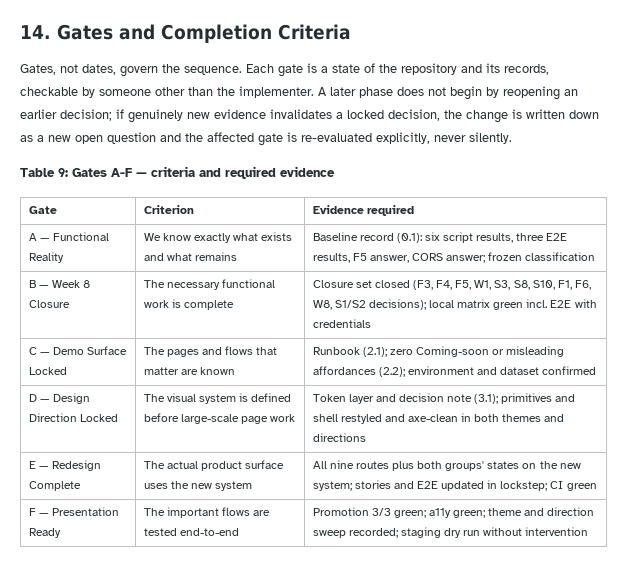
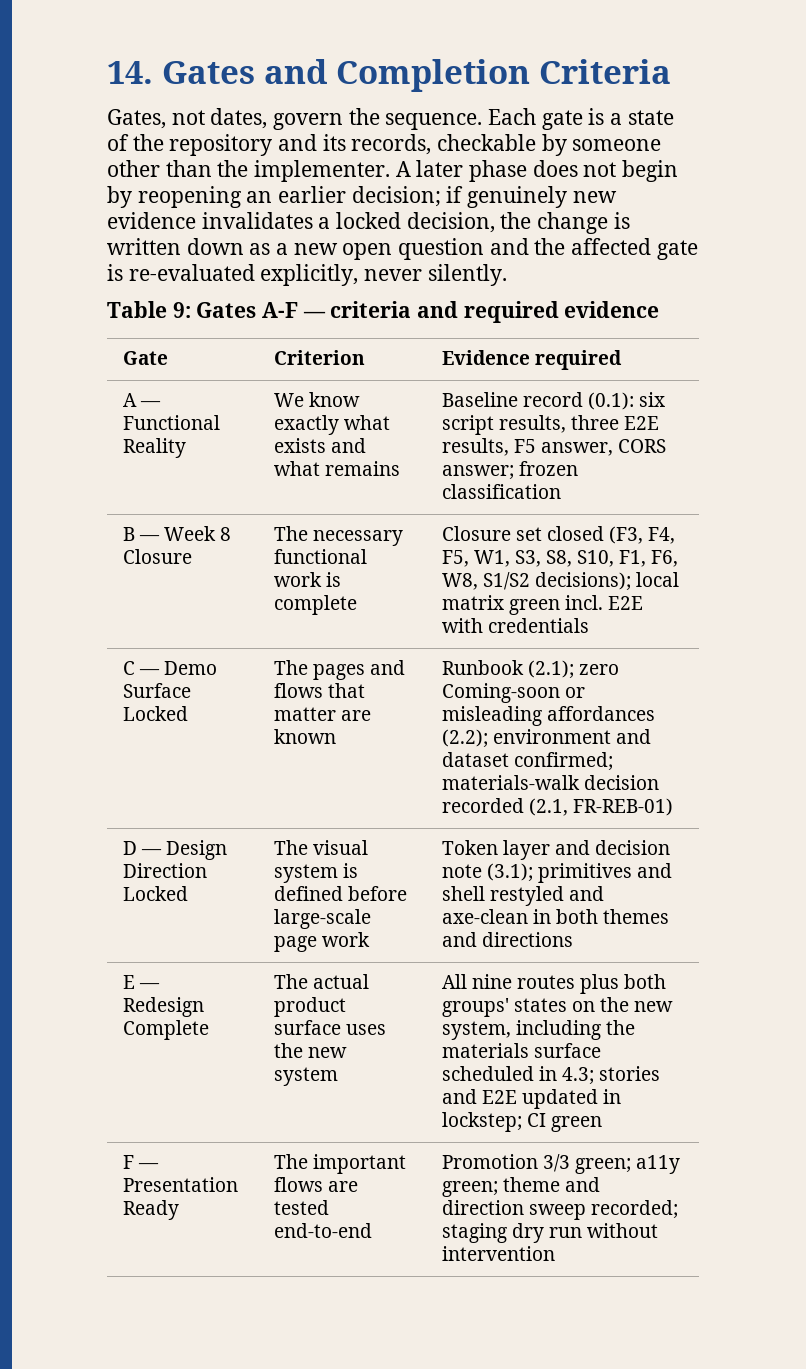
[542,366,597,375] confirmed -> [513,752,613,771] [441,775,659,790] [441,798,673,816] confirmed; materials-walk decision recorded (2.1, FR-REB-01)
[312,481,352,491] system; -> [441,1020,635,1040] [441,1043,601,1058] [441,1066,594,1085] system, including the materials surface scheduled in 4.3;

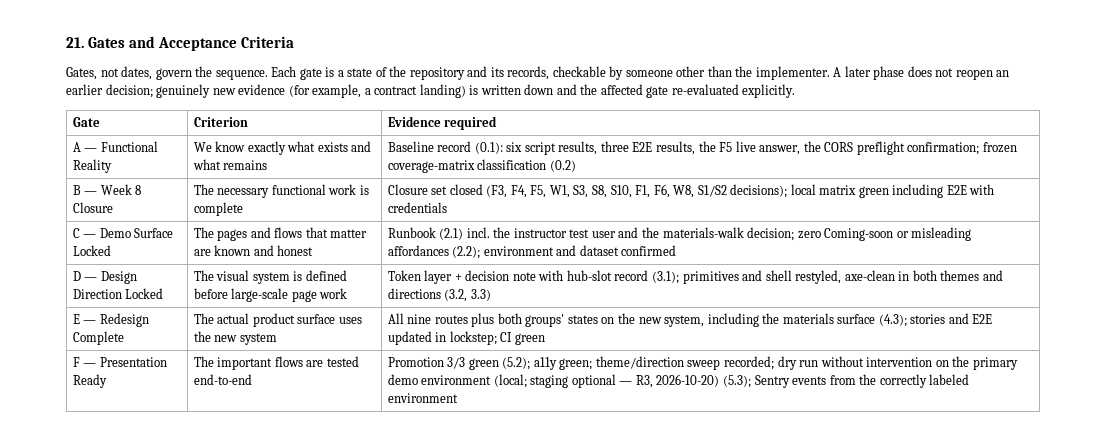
[107,61,153,84] 14. -> [66,37,84,48] 21.
[336,59,530,92] Completion -> [158,37,238,51] Acceptance
[622,160,679,182] [107,186,242,208] begin by reopening -> [955,69,993,80] reopen
[446,186,464,203] if -> (153, 91) none
[201,212,630,234] [107,238,698,260] [107,264,507,286] [107,301,660,323] invalidates a locked decision, the change is written down as a new open question and the affected gate is re-evaluated explicitly, never silently. // Table 9: Gates A-F — criteria and required evidence -> [288,84,796,98] (for example, a contract landing) is written down and the affected gate re-evaluated explicitly.
[513,439,666,456] [441,461,578,480] F5 answer, CORS answer; frozen -> [698,141,1017,155] [387,160,475,173] the F5 live answer, the CORS preflight confirmation; frozen coverage-matrix
(561, 491) none -> [549,160,576,172] (0.2)
[564,595,603,610] incl. -> [892,184,944,198] including
(336, 736) none -> [253,245,314,256] and honest
[527,660,574,679] (2.1); -> [439,227,795,241] (2.1) incl. the instructor test user and the materials-walk decision;
[513,752,613,771] [441,775,659,790] [441,798,673,816] confirmed; materials-walk decision recorded (2.1, FR-REB-01) -> [621,245,677,256] confirmed
[554,840,590,855] and -> [454,274,462,281] +
(482, 871) none -> [538,270,649,281] with hub-slot record
[489,886,604,906] restyled and -> [795,270,842,284] restyled,
(573, 939) none -> [444,289,491,302] (3.2, 3.3)
[441,1066,594,1085] scheduled in 4.3; -> [878,314,907,327] (4.3);
[574,1155,680,1174] [441,1177,600,1197] [441,1200,524,1215] green; a11y green; theme and direction -> [468,356,684,370] green (5.2); a11y green; theme/direction
[441,1223,507,1243] staging -> (774, 363) none
(555, 1253) none -> [935,356,1018,370] [387,374,970,388] [387,393,458,403] on the primary demo environment (local; staging optional — R3, 2026-10-20) (5.3); Sentry events from the correctly labeled environment

